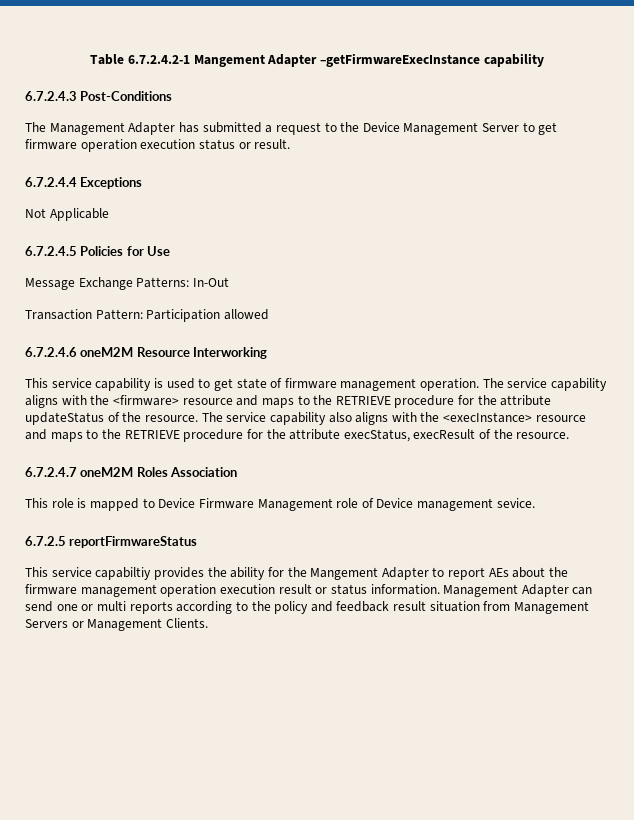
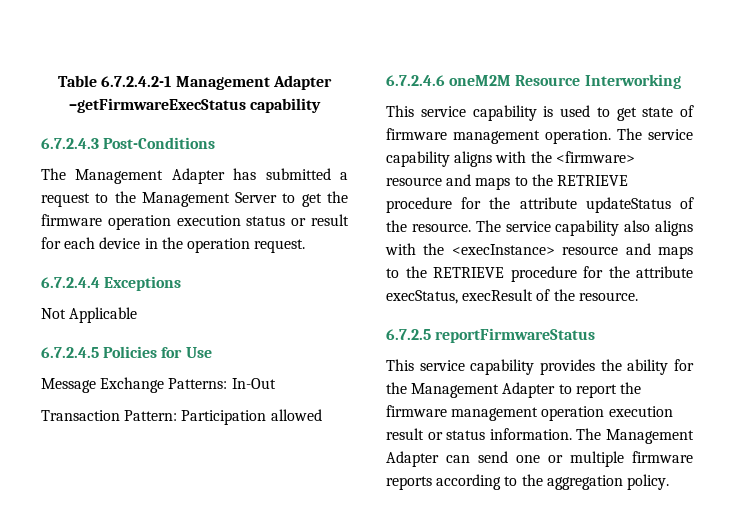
[193,53,480,67] Mangement Adapter –getFirmwareExecInstance -> [175,75,332,90] [68,98,246,113] Management Adapter –getFirmwareExecStatus
[362,122,400,132] Device -> (136, 197) none
(558, 128) none -> [326,191,348,203] the
[254,139,291,149] result. -> [311,214,350,226] [41,237,306,253] result for each device in the operation request.
[25,467,238,477] [25,498,535,511] // 6.7.2.4.7 oneM2M Roles Association // This role is mapped to Device Firmware Management role of Device management sevice. -> (638, 296) none
[95,567,152,580] capabiltiy -> [470,359,535,375] capability
[310,567,379,580] Mangement -> [411,383,500,398] Management
[488,567,546,578] AEs about -> (617, 391) none
(440, 589) none -> [576,428,602,440] The
[96,601,126,611] multi -> [570,451,693,467] multiple firmware
[274,601,590,614] [25,618,208,631] policy and feedback result situation from Management Servers or Management Clients. -> [546,474,669,490] aggregation policy.

